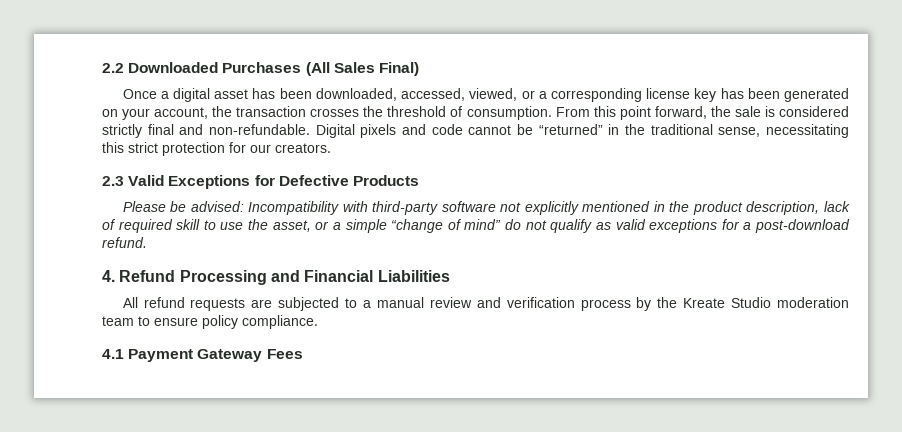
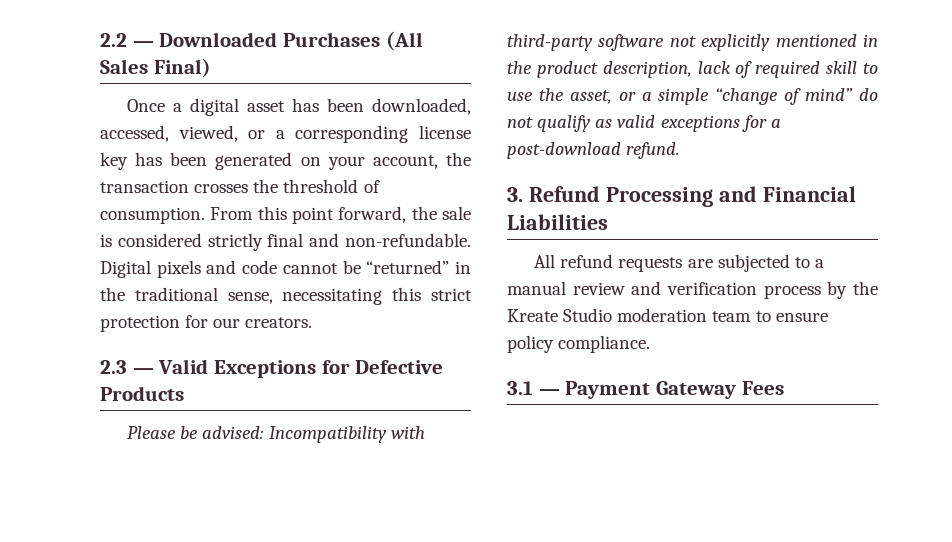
(124, 68) none -> [132,41,154,47] —
(124, 181) none -> [132,368,154,374] —
[102,270,115,282] 4. -> [507,187,523,202] 3.
[102,349,124,359] 4.1 -> [507,381,560,395] 3.1 —

